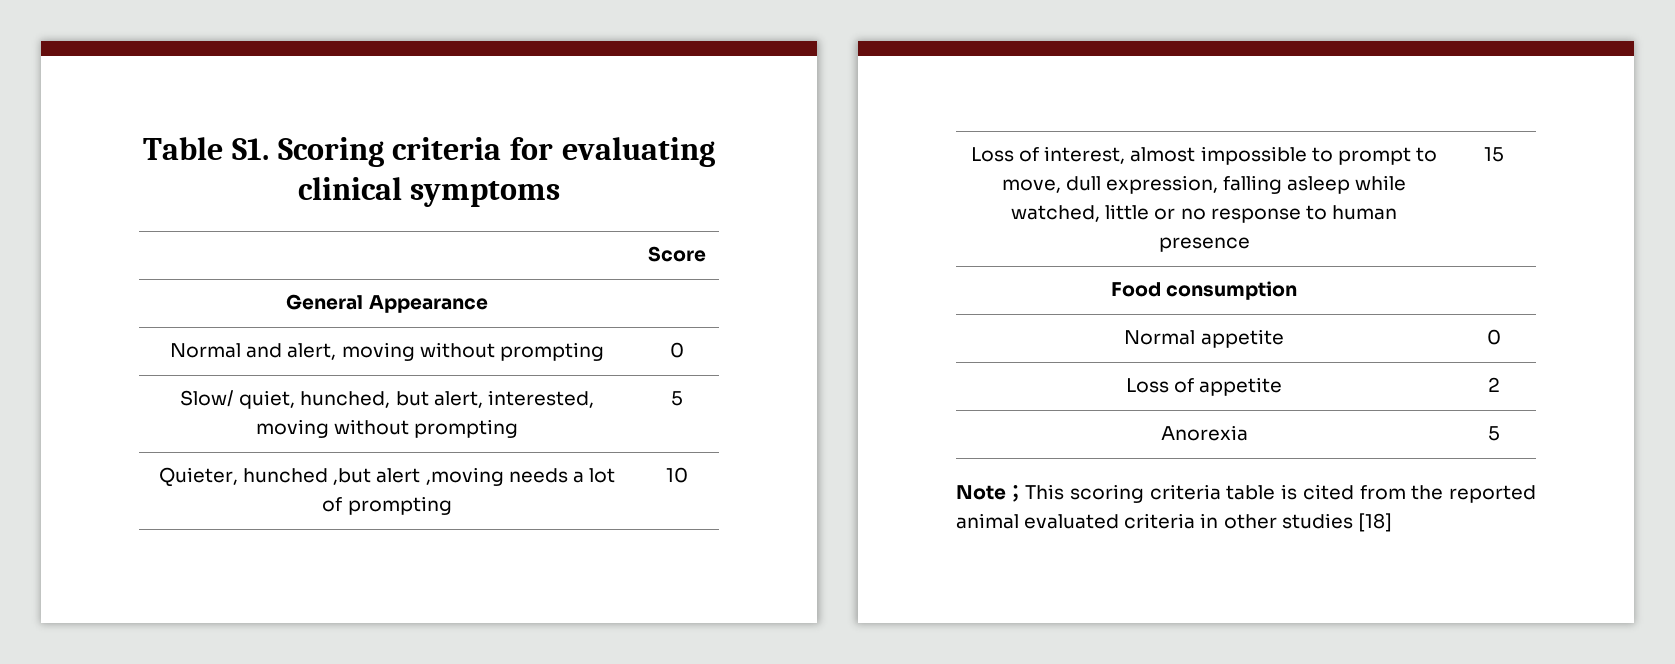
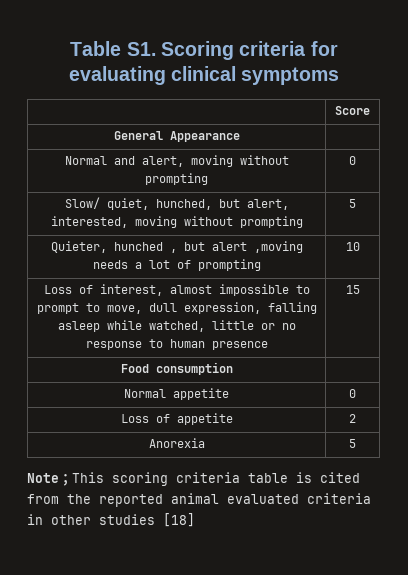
[333,468,372,485] ,but -> [169,242,205,253] , but

